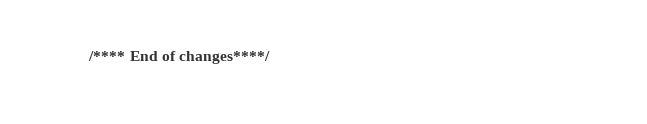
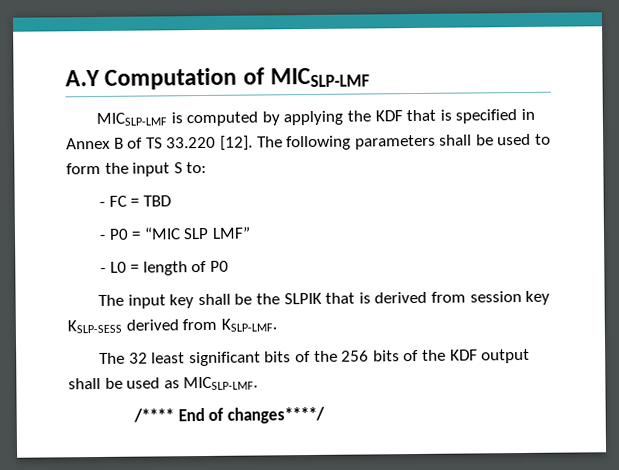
(88, 56) none -> [65,67,371,90] [96,108,535,127] [66,133,552,151] [66,161,208,177] [99,195,171,207] [99,226,252,240] [100,260,230,276] [98,290,551,309] [67,318,277,334] [99,348,531,367] [68,376,259,391] A.Y Computation of MICSLP-LMF // MICSLP-LMF is computed by applying the KDF that is specified in Annex B of TS 33.220 [12]. The following parameters shall be used to form the input S to: // - FC = TBD // - P0 = “MIC SLP LMF” // - L0 = length of P0 // The input key shall be the SLPIK that is derived from session key KSLP-SESS derived from KSLP-LMF. // The 32 least significant bits of the 256 bits of the KDF output shall be used as MICSLP-LMF. //

